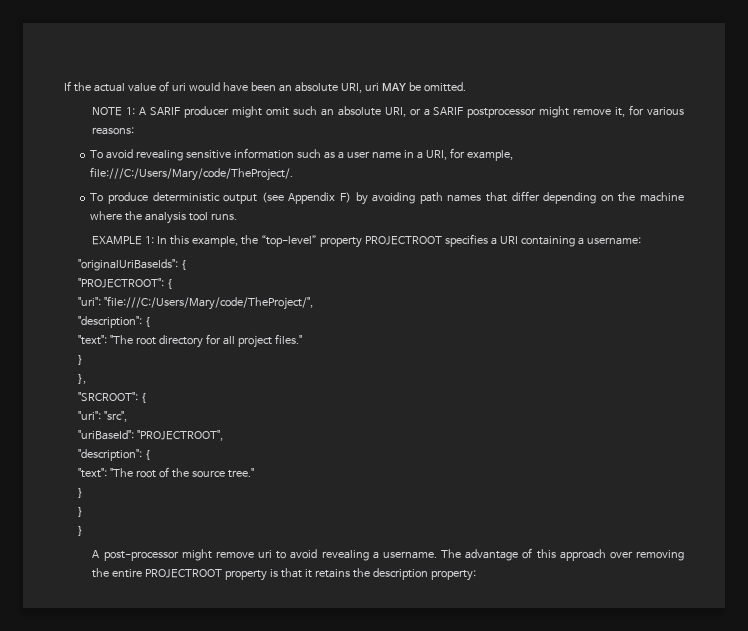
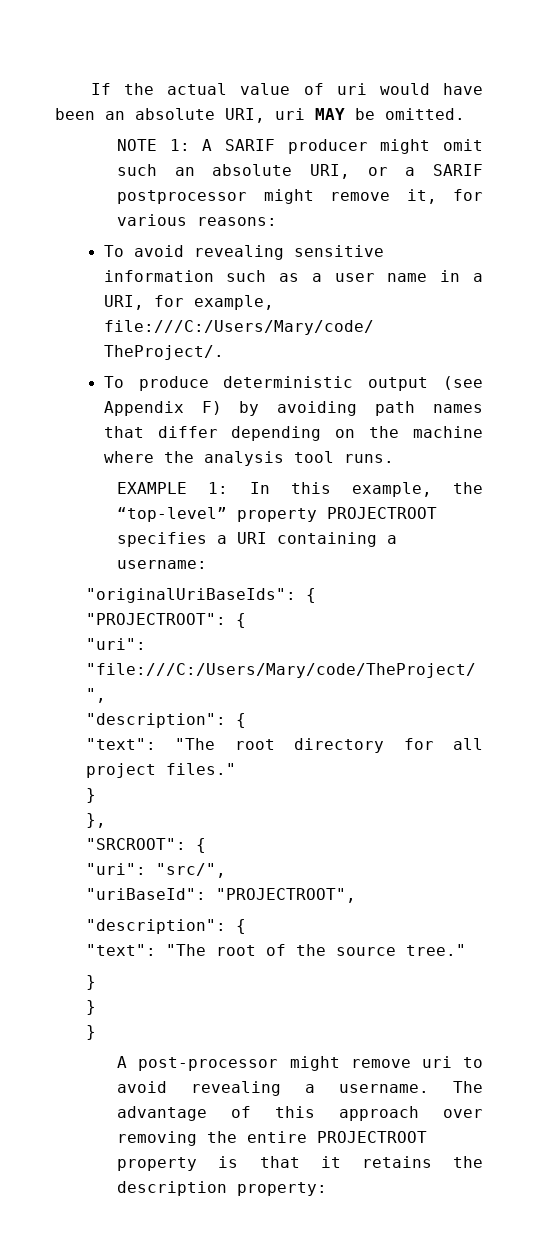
[104,411,128,422] "src", -> [156,863,227,878] "src/",

